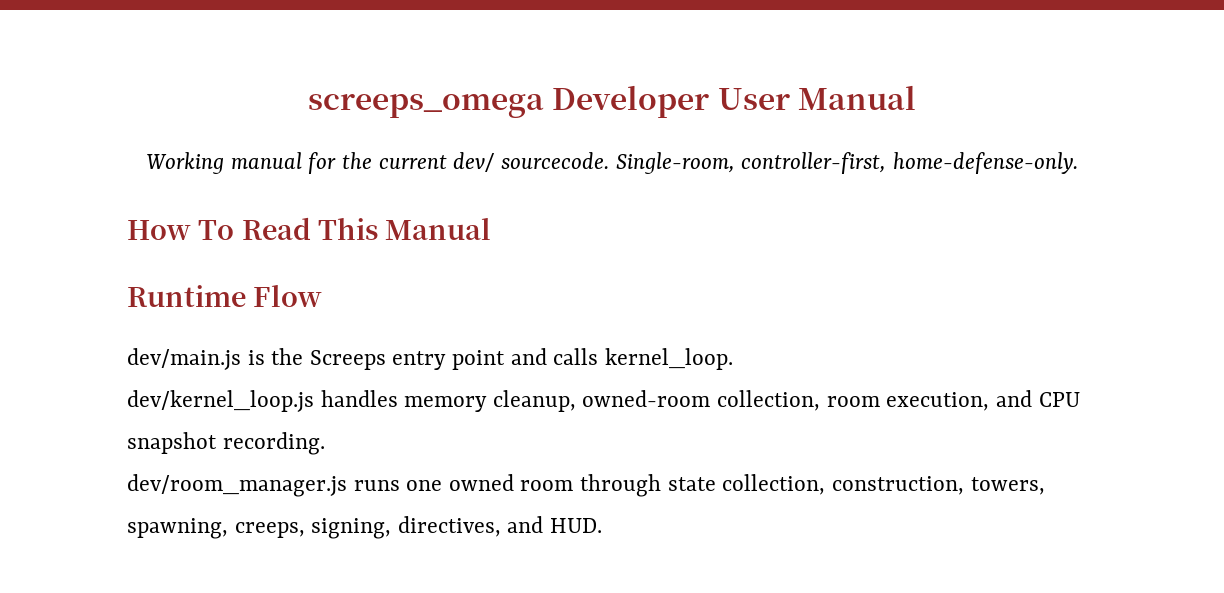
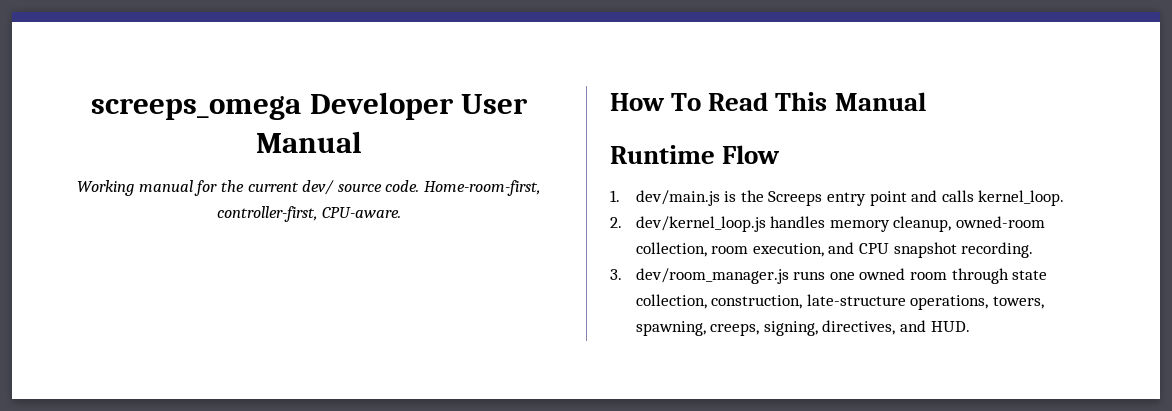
[500,152,1078,174] sourcecode. Single-room, controller-first, home-defense-only. -> [337,180,541,196] [216,206,402,222] source code. Home-room-first, controller-first, CPU-aware.
(323, 295) none -> [610,190,620,202] 1.
(733, 359) none -> [610,217,622,228] 2.
(325, 443) none -> [610,269,622,280] 3.
(964, 485) none -> [806,294,989,310] late-structure operations,

